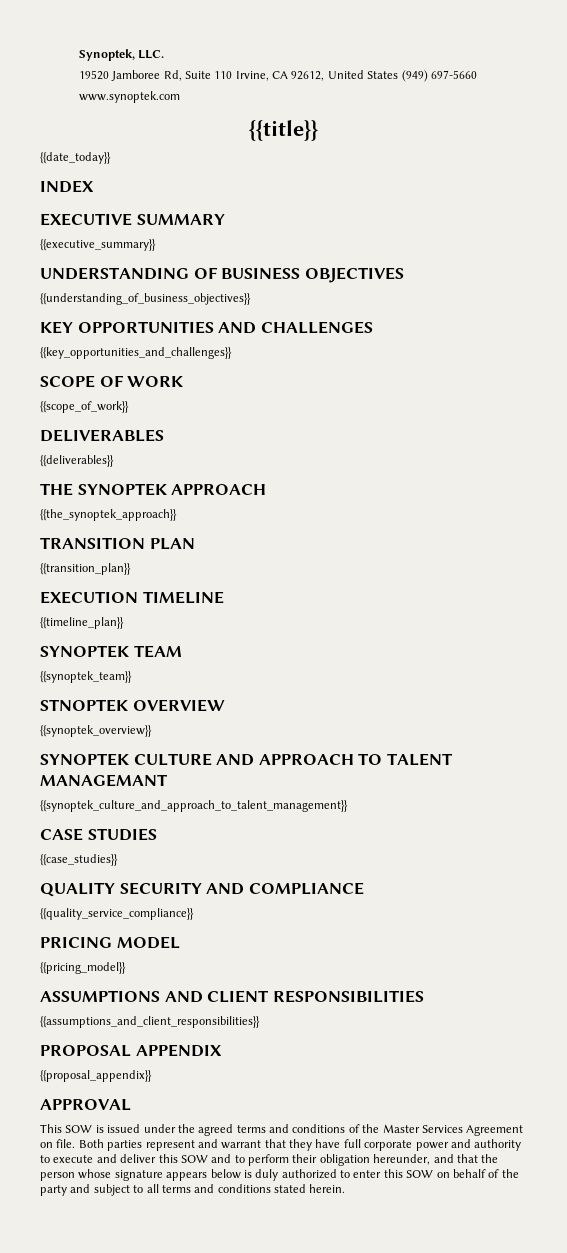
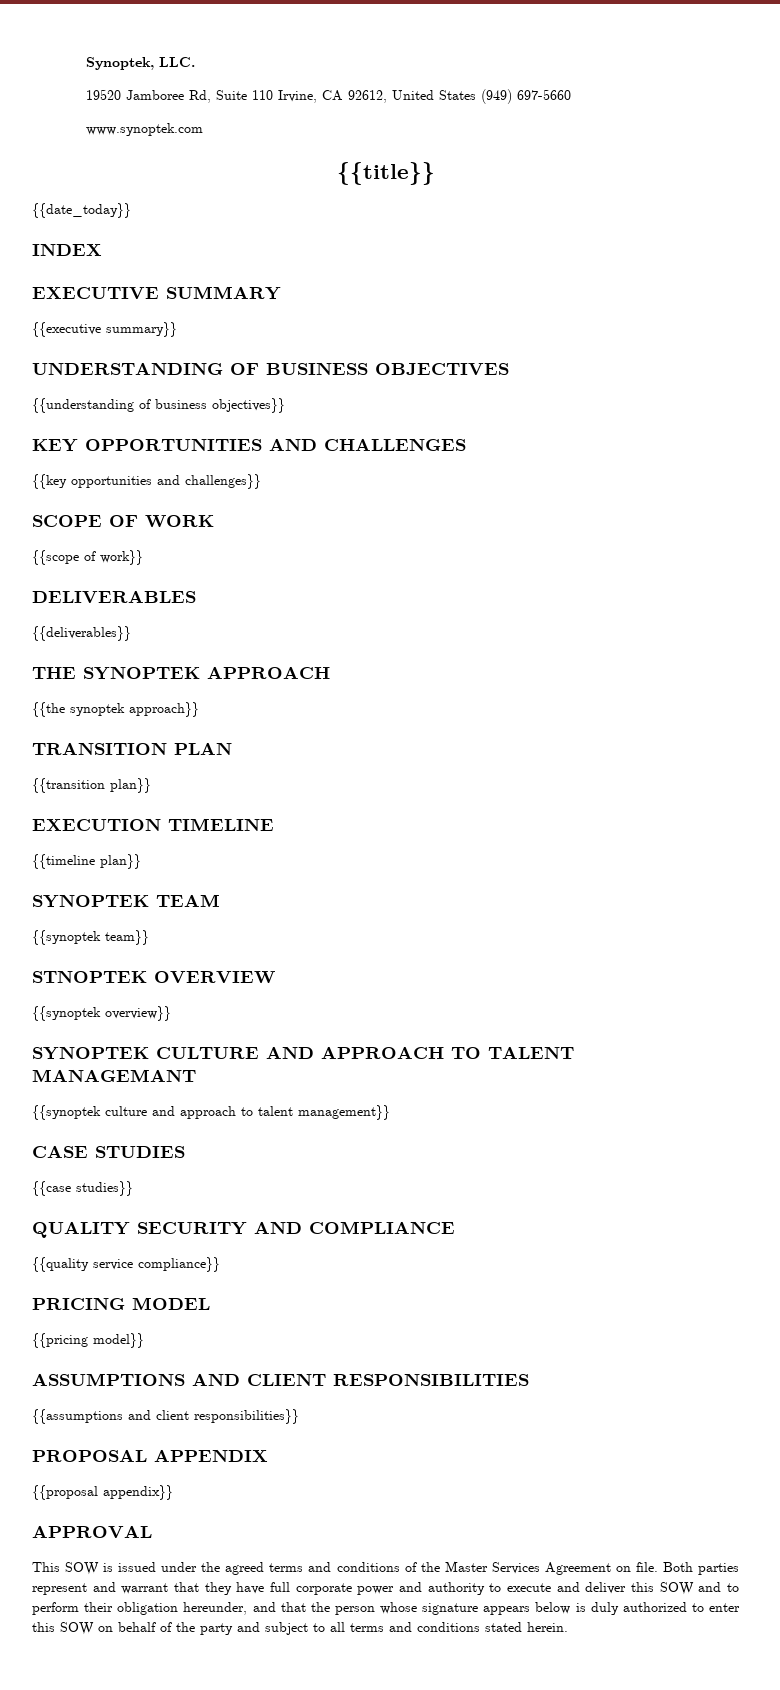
[40,239,156,251] {{executive_summary}} -> [32,322,177,337] {{executive summary}}
[40,293,251,305] {{understanding_of_business_objectives}} -> [32,398,285,413] {{understanding of business objectives}}
[40,347,232,359] {{key_opportunities_and_challenges}} -> [32,474,261,489] {{key opportunities and challenges}}
[40,401,129,413] {{scope_of_work}} -> [32,550,143,565] {{scope of work}}
[40,509,177,521] {{the_synoptek_approach}} -> [32,702,199,717] {{the synoptek approach}}
[40,563,131,575] {{transition_plan}} -> [32,778,151,793] {{transition plan}}
[40,617,124,629] {{timeline_plan}} -> [32,854,141,869] {{timeline plan}}
[40,671,132,683] {{synoptek_team}} -> [32,930,149,945] {{synoptek team}}
[40,725,152,737] {{synoptek_overview}} -> [32,1006,171,1021] {{synoptek overview}}
[40,800,348,812] {{synoptek_culture_and_approach_to_talent_management}} -> [32,1105,390,1120] {{synoptek culture and approach to talent management}}
[40,854,118,866] {{case_studies}} -> [32,1181,133,1196] {{case studies}}
[40,908,194,920] {{quality_service_compliance}} -> [32,1257,220,1272] {{quality service compliance}}
[40,962,126,974] {{pricing_model}} -> [32,1333,144,1348] {{pricing model}}
[40,1016,260,1028] {{assumptions_and_client_responsibilities}} -> [32,1409,299,1424] {{assumptions and client responsibilities}}
[40,1070,152,1082] {{proposal_appendix}} -> [32,1485,173,1500] {{proposal appendix}}

